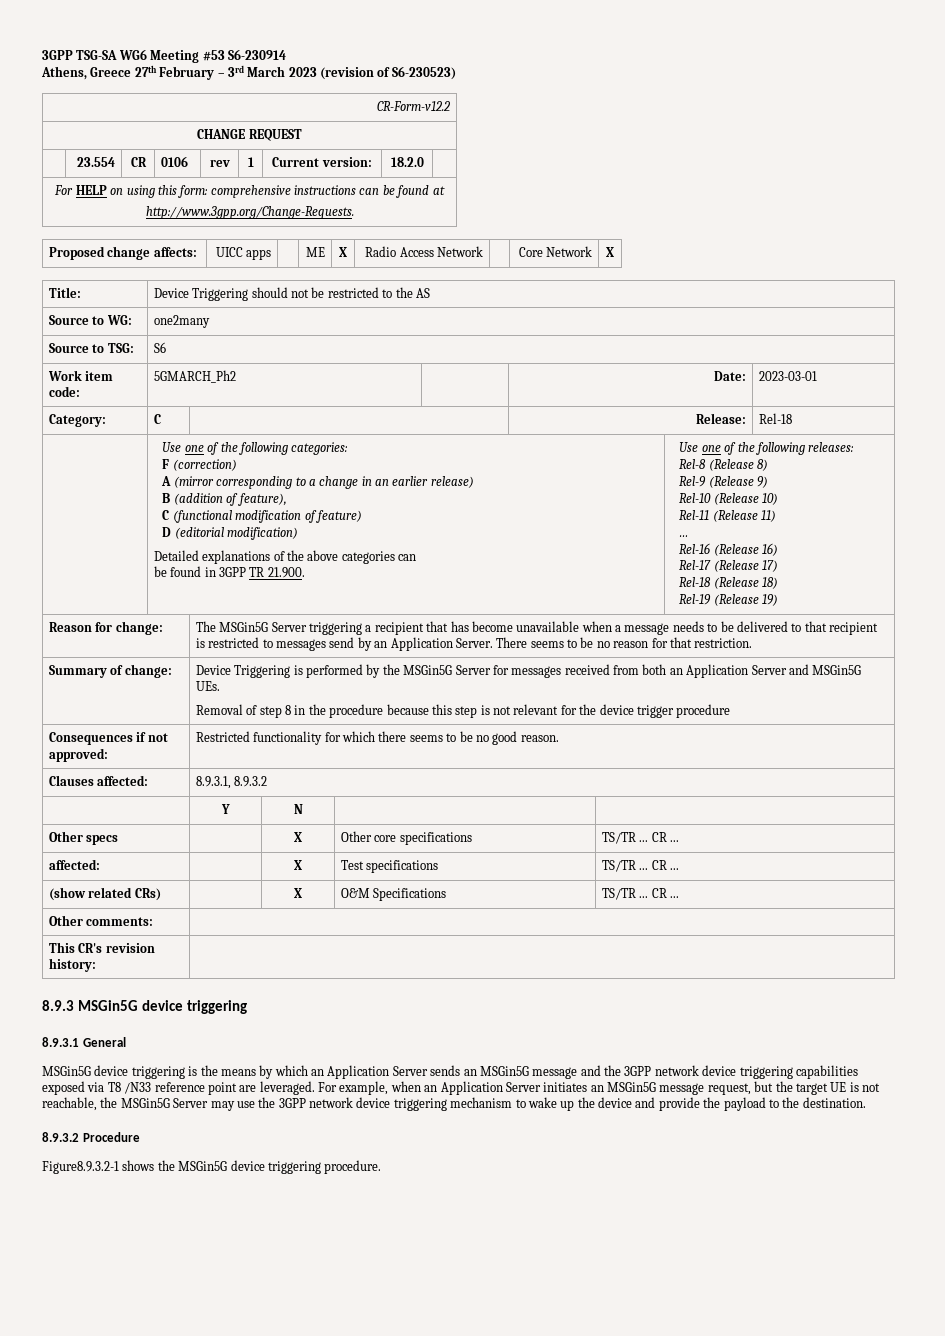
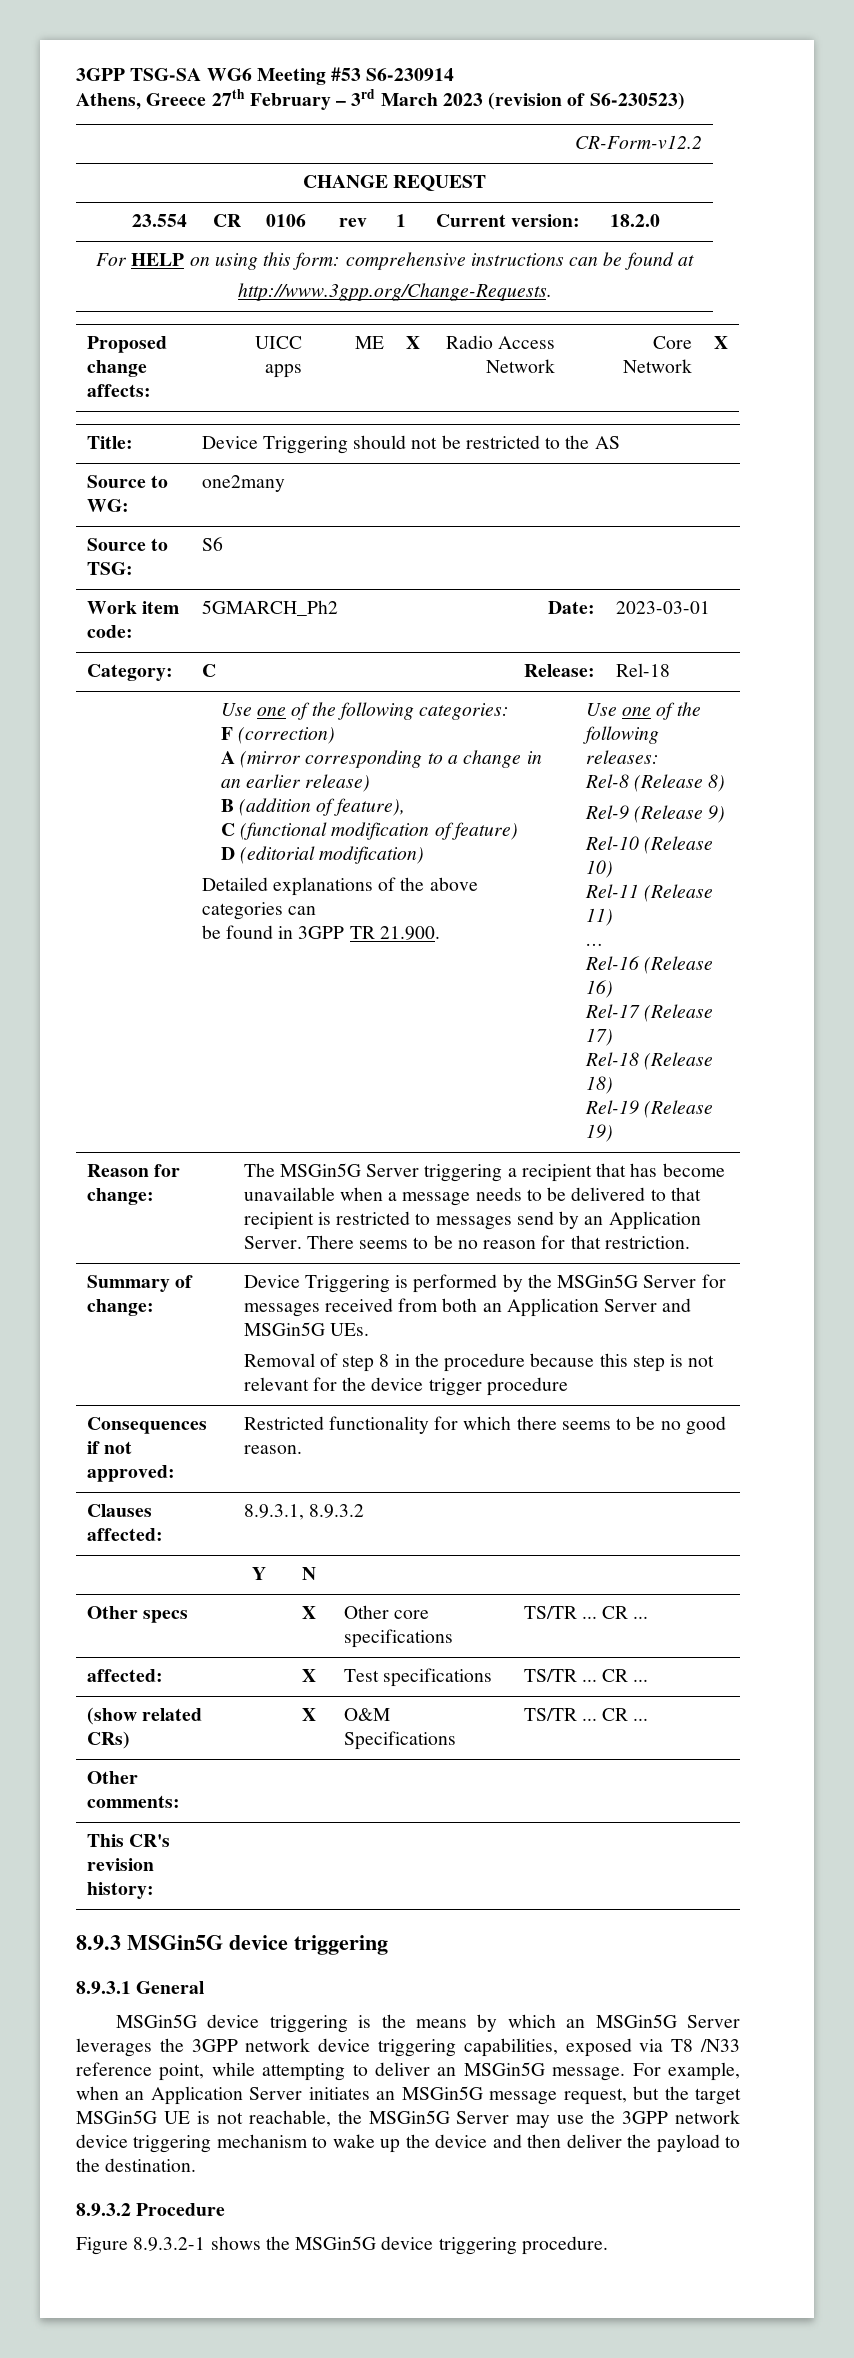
[327,1065,858,1079] Application Server sends an MSGin5G message and the 3GPP network device triggering capabilities -> [595,2014,740,2028] [76,2038,558,2057] MSGin5G Server leverages the 3GPP network device triggering capabilities,
[207,1081,315,1095] point are leveraged. -> [159,2062,626,2081] point, while attempting to deliver an MSGin5G message.
(828, 1089) none -> [76,2110,157,2124] MSGin5G
[658,1097,700,1111] provide -> [527,2134,622,2148] then deliver
[42,1161,119,1174] Figure8.9.3.2-1 -> [76,2237,206,2255] Figure 8.9.3.2-1

